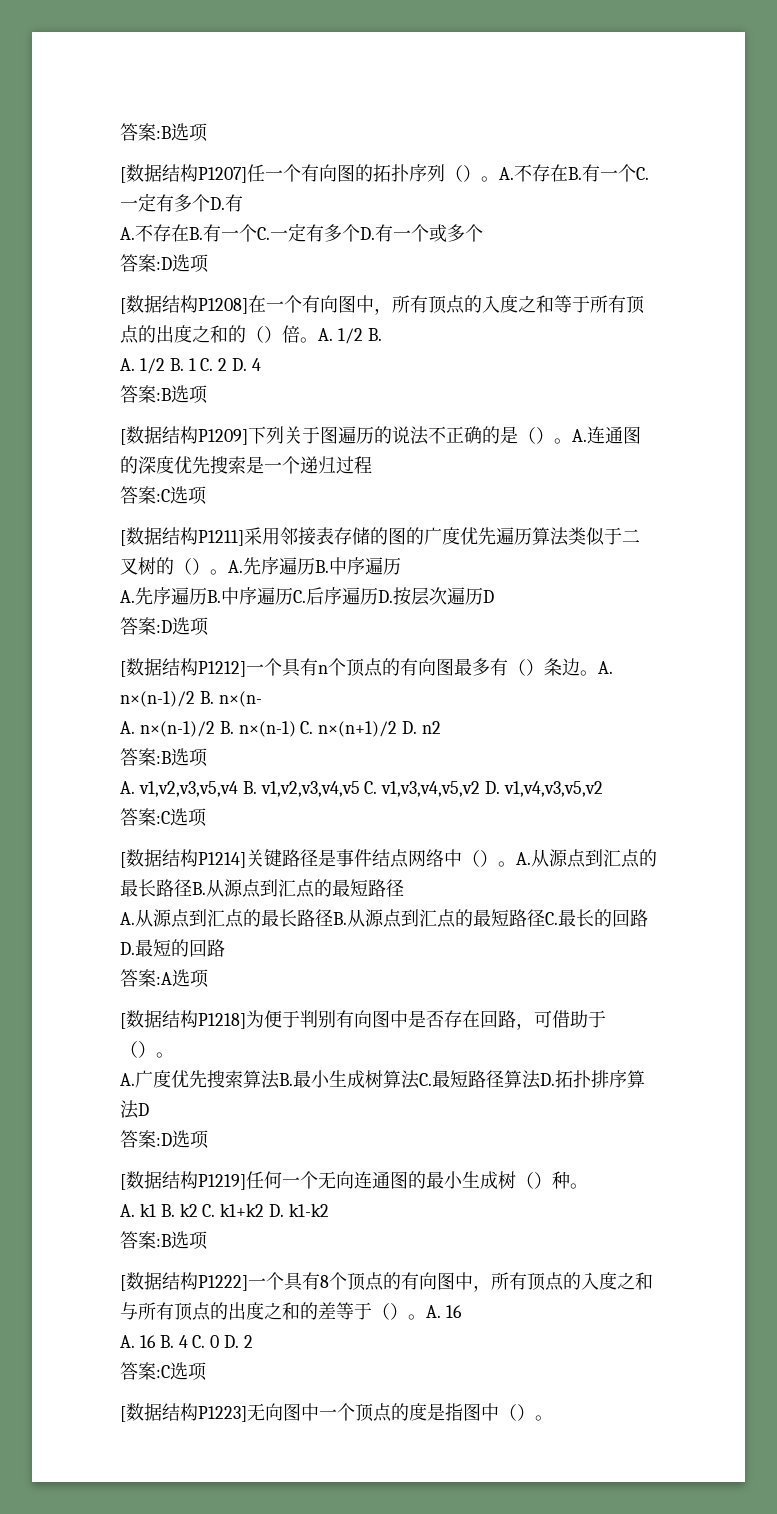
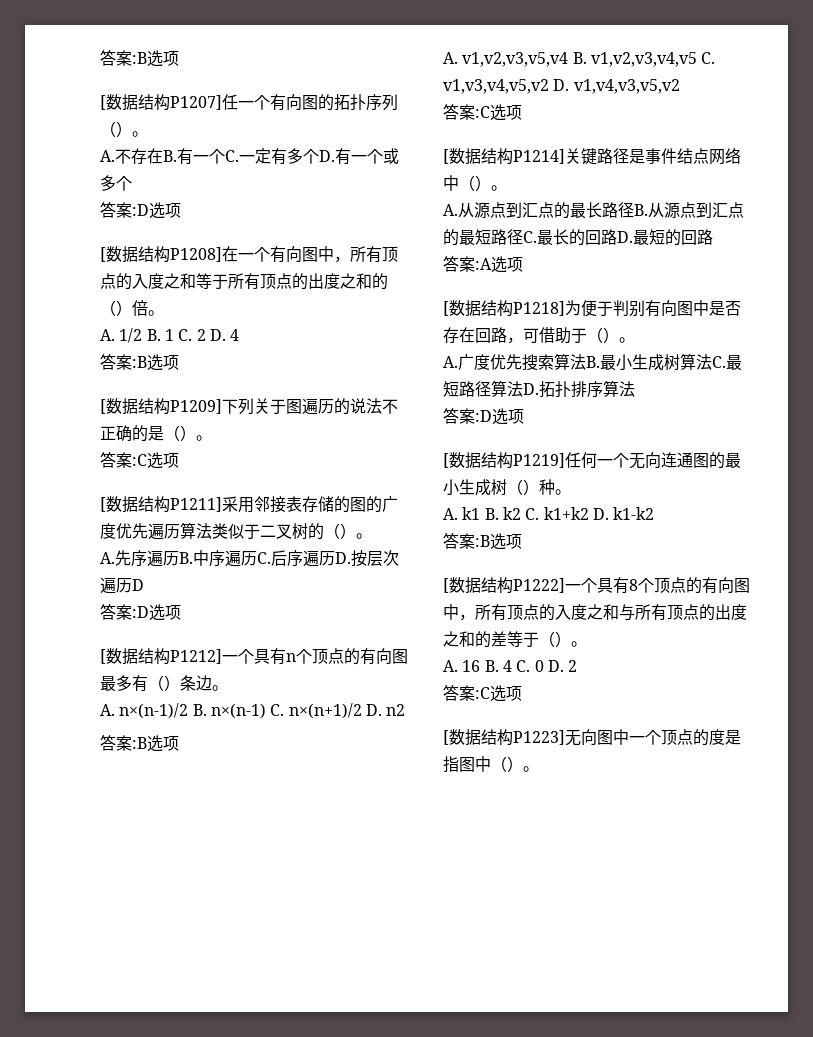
[499,164,649,182] [120,193,243,212] A.不存在B.有一个C.一定有多个D.有 -> (148, 134) none
[318,328,382,344] A. 1/2 B. -> (164, 313) none
[572,426,641,444] [120,456,372,474] A.连通图的深度优先搜索是一个递归过程 -> (212, 438) none
[228,557,401,575] A.先序遍历B.中序遍历 -> (372, 536) none
[598,661,613,674] [120,691,262,707] A. n×(n-1)/2 B. n×(n- -> (228, 688) none
[516,849,657,868] [120,879,404,898] A.从源点到汇点的最长路径B.从源点到汇点的最短路径 -> (507, 188) none
[138,1103,149,1116] D -> (635, 389) none
[426,1305,462,1318] A. 16 -> (587, 644) none

